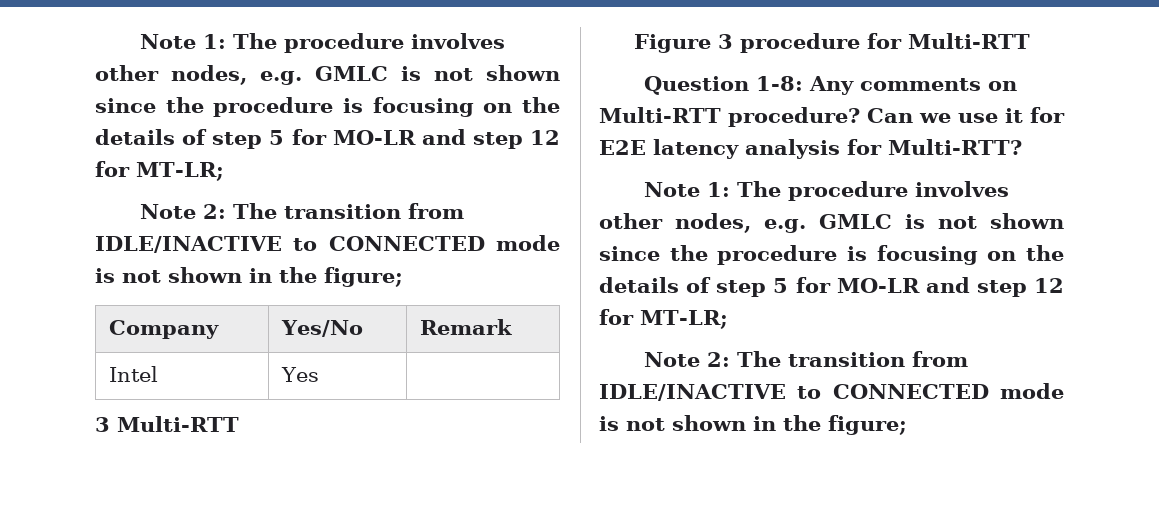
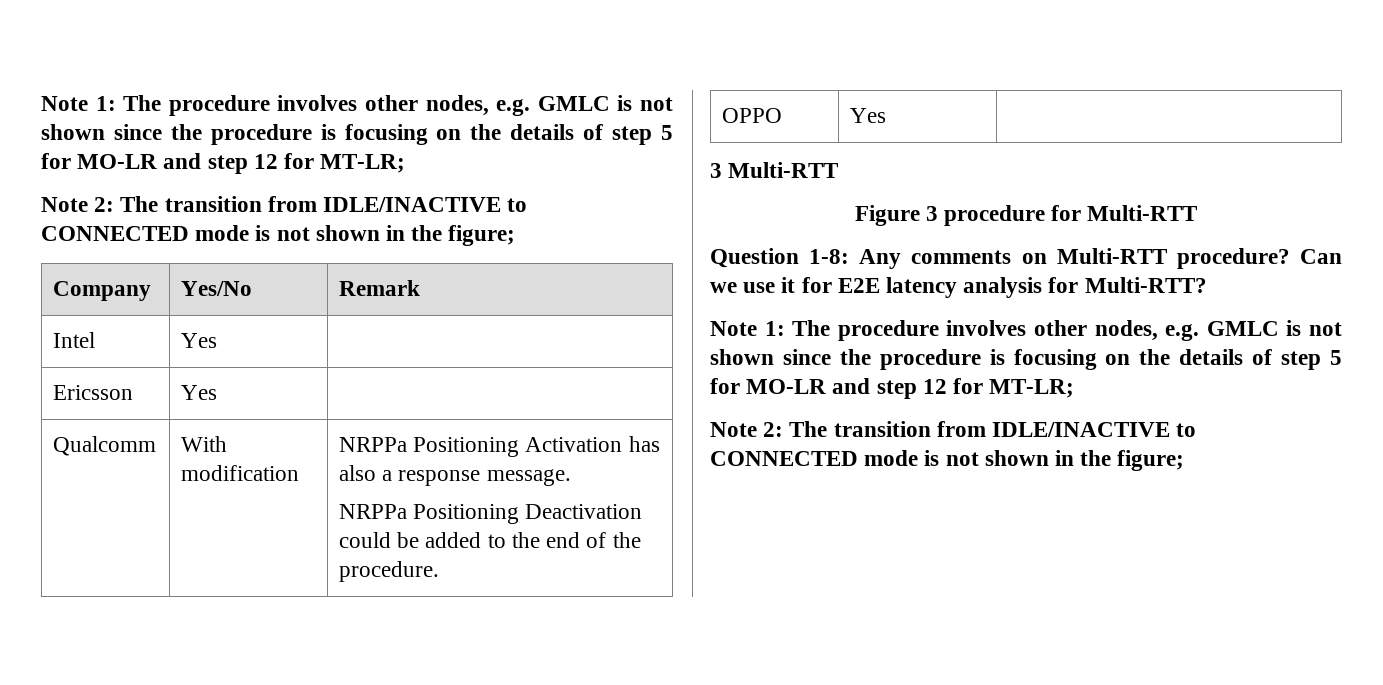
(320, 374) none -> [53,385,134,400] [181,385,218,400] [53,436,157,456] [181,436,228,452] [181,465,300,481] [339,436,660,457] [339,465,571,486] [339,504,643,524] [339,532,641,548] [339,561,440,582] [722,108,783,123] [850,108,887,123] // Ericsson | Yes | // Qualcomm | With modification | NRPPa Positioning Activation has also a response message. // NRPPa Positioning Deactivation could be added to the end of the procedure. // OPPO | Yes |

